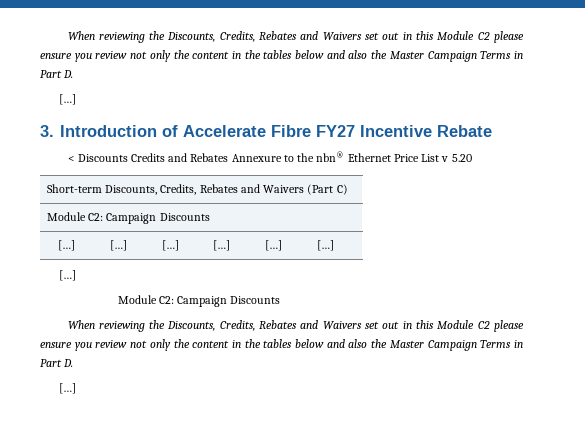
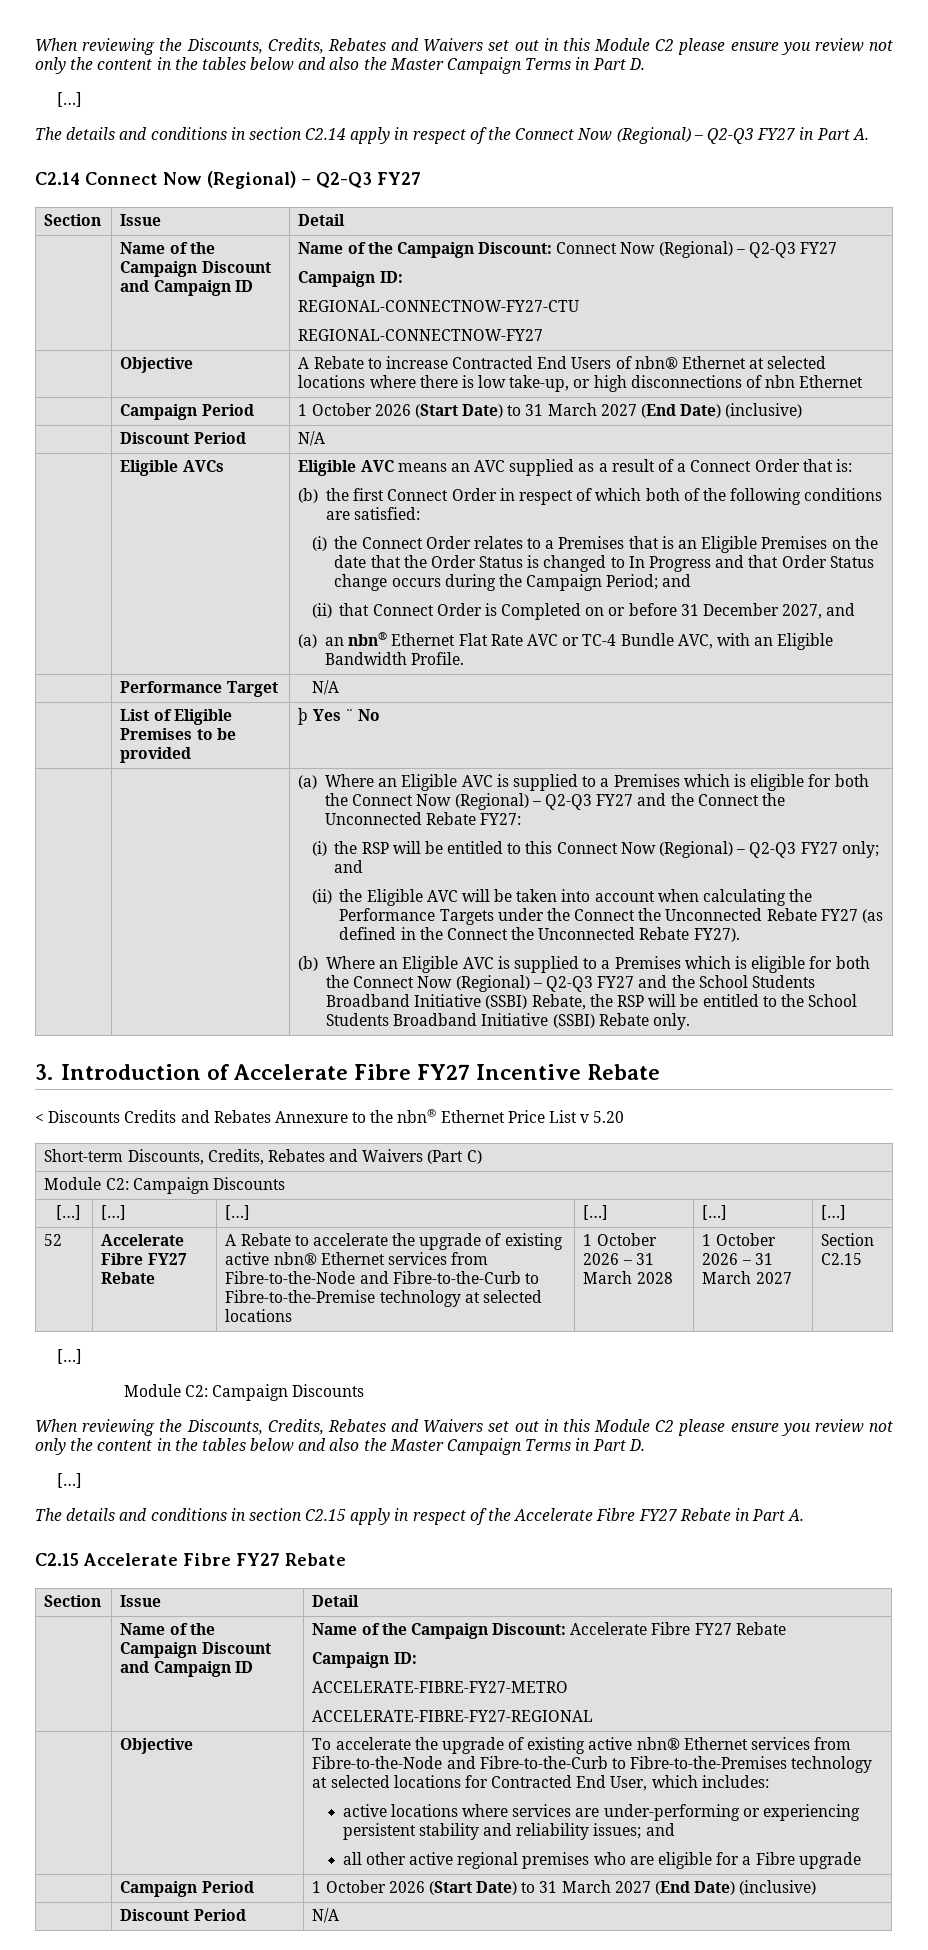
(77, 99) none -> [35,127,869,144] [35,171,421,189] [44,214,102,226] [120,214,162,226] [298,214,346,226] [120,242,215,254] [120,261,271,277] [120,280,253,296] [298,241,838,258] [298,271,403,287] [298,300,580,312] [298,329,544,341] [120,357,194,373] [298,356,827,369] [298,375,864,392] [120,404,254,420] [298,403,803,418] [120,432,246,444] [298,431,326,446] [120,460,224,476] [298,459,852,476] [298,488,883,505] [326,507,421,520] [311,536,878,553] [334,555,874,572] [334,574,692,591] [311,603,856,620] [298,632,834,650] [325,652,465,665] [120,681,278,697] [311,680,339,695] [120,709,232,725] [120,728,236,740] [120,747,192,763] [298,708,380,725] [298,774,869,791] [325,793,785,810] [325,812,522,825] [311,841,879,858] [334,860,364,873] [311,889,813,906] [339,908,884,925] [339,927,740,942] [298,956,870,973] [326,975,815,992] [326,994,858,1010] [326,1013,691,1030] // The details and conditions in section C2.14 apply in respect of the Connect Now (Regional) – Q2-Q3 FY27 in Part A. // C2.14 Connect Now (Regional) – Q2-Q3 FY27 // Section | Issue | Detail // | Name of the Campaign Discount and Campaign ID | Name of the Campaign Discount: Connect Now (Regional) – Q2-Q3 FY27 // Campaign ID: // REGIONAL-CONNECTNOW-FY27-CTU // REGIONAL-CONNECTNOW-FY27 // | Objective | A Rebate to increase Contracted End Users of nbn® Ethernet at selected locations where there is low take-up, or high disconnections of nbn Ethernet // | Campaign Period | 1 October 2026 (Start Date) to 31 March 2027 (End Date) (inclusive) // | Discount Period | N/A // | Eligible AVCs | Eligible AVC means an AVC supplied as a result of a Connect Order that is: // (b) the first Connect Order in respect of which both of the following conditions are satisfied: // (i) the Connect Order relates to a Premises that is an Eligible Premises on the date that the Order Status is changed to In Progress and that Order Status change occurs during the Campaign Period; and // (ii) that Connect Order is Completed on or before 31 December 2027, and // (a) an nbn® Ethernet Flat Rate AVC or TC-4 Bundle AVC, with an Eligible Bandwidth Profile. // | Performance Target | N/A // | List of Eligible Premises to be provided | þ Yes ¨ No // | | (a) Where an Eligible AVC is supplied to a Premises which is eligible for both the Connect Now (Regional) – Q2-Q3 FY27 and the Connect the Unconnected Rebate FY27: // (i) the RSP will be entitled to this Connect Now (Regional) – Q2-Q3 FY27 only; and // (ii) the Eligible AVC will be taken into account when calculating the Performance Targets under the Connect the Unconnected Rebate FY27 (as defined in the Connect the Unconnected Rebate FY27). // (b) Where an Eligible AVC is supplied to a Premises which is eligible for both the Connect Now (Regional) – Q2-Q3 FY27 and the School Students Broadband Initiative (SSBI) Rebate, the RSP will be entitled to the School Students Broadband Initiative (SSBI) Rebate only.
(334, 245) none -> [44,1234,63,1246] [101,1234,185,1246] [101,1253,187,1265] [101,1272,156,1284] [225,1233,563,1250] [225,1252,489,1265] [225,1271,539,1284] [225,1290,542,1307] [225,1309,293,1322] [583,1233,657,1246] [583,1253,654,1265] [583,1271,673,1284] [702,1233,776,1246] [702,1253,773,1265] [702,1271,792,1284] [821,1233,875,1246] [821,1253,863,1265] // 52 | Accelerate Fibre FY27 Rebate | A Rebate to accelerate the upgrade of existing active nbn® Ethernet services from Fibre-to-the-Node and Fibre-to-the-Curb to Fibre-to-the-Premise technology at selected locations | 1 October 2026 – 31 March 2028 | 1 October 2026 – 31 March 2027 | Section C2.15
(77, 388) none -> [35,1508,805,1525] [35,1553,346,1566] [44,1595,102,1607] [120,1595,162,1607] [312,1595,360,1607] [120,1623,215,1635] [120,1642,271,1658] [120,1661,253,1677] [312,1622,786,1639] [312,1652,417,1668] [312,1681,569,1693] [312,1710,594,1722] [120,1738,194,1754] [312,1737,852,1754] [312,1756,873,1773] [312,1775,769,1791] [342,1804,860,1821] [342,1823,675,1840] [342,1852,861,1869] [120,1881,254,1897] [312,1880,817,1895] [120,1909,246,1921] [312,1908,340,1923] // The details and conditions in section C2.15 apply in respect of the Accelerate Fibre FY27 Rebate in Part A. // C2.15 Accelerate Fibre FY27 Rebate // Section | Issue | Detail // | Name of the Campaign Discount and Campaign ID | Name of the Campaign Discount: Accelerate Fibre FY27 Rebate // Campaign ID: // ACCELERATE-FIBRE-FY27-METRO // ACCELERATE-FIBRE-FY27-REGIONAL // | Objective | To accelerate the upgrade of existing active nbn® Ethernet services from Fibre-to-the-Node and Fibre-to-the-Curb to Fibre-to-the-Premises technology at selected locations for Contracted End User, which includes: // active locations where services are under-performing or experiencing persistent stability and reliability issues; and // all other active regional premises who are eligible for a Fibre upgrade // | Campaign Period | 1 October 2026 (Start Date) to 31 March 2027 (End Date) (inclusive) // | Discount Period | N/A

